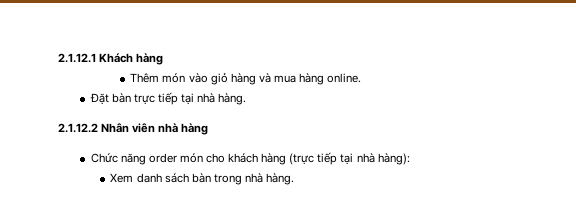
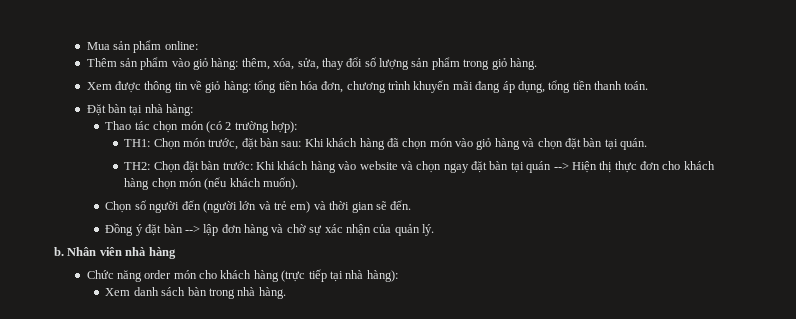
[58,53,164,65] [130,73,160,83] 2.1.12.1 Khách hàng // Thêm -> [86,40,198,53] [86,57,537,70] [86,80,649,93] [86,104,194,116] [105,121,297,133] [124,138,428,150] Mua sản phẩm online: // Thêm sản phẩm vào giỏ hàng: thêm, xóa, sửa, thay đổi số lượng sản phẩm trong giỏ hàng. // Xem được thông tin về giỏ hàng: tổng tiền hóa đơn, chương trình khuyến mãi đang áp dụng, tổng tiền thanh toán. // Đặt bàn tại nhà hàng: // Thao tác chọn món (có 2 trường hợp): // TH1: Chọn món trước, đặt bàn sau: Khi khách hàng đã chọn
[273,73,362,85] [89,92,247,105] [58,123,98,133] mua hàng online. // Đặt bàn trực tiếp tại nhà hàng. // 2.1.12.2 -> [537,138,648,150] [124,161,715,173] [124,177,299,190] [105,200,412,213] [105,223,434,236] [54,247,64,256] chọn đặt bàn tại quán. // TH2: Chọn đặt bàn trước: Khi khách hàng vào website và chọn ngay đặt bàn tại quán --> Hiện thị thực đơn cho khách hàng chọn món (nếu khách muốn). // Chọn số người đến (người lớn và trẻ em) và thời gian sẽ đến. // Đồng ý đặt bàn --> lập đơn hàng và chờ sự xác nhận của quản lý. // b.

